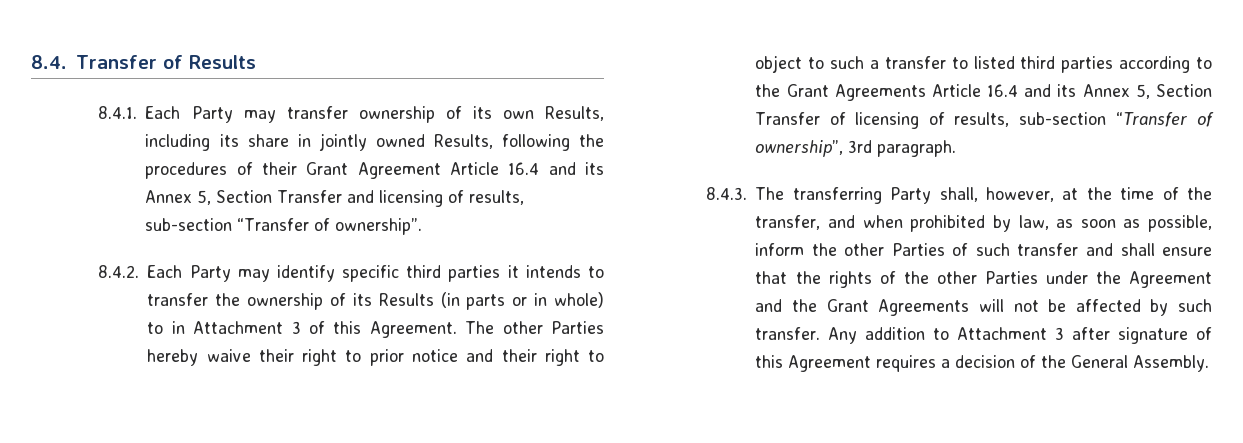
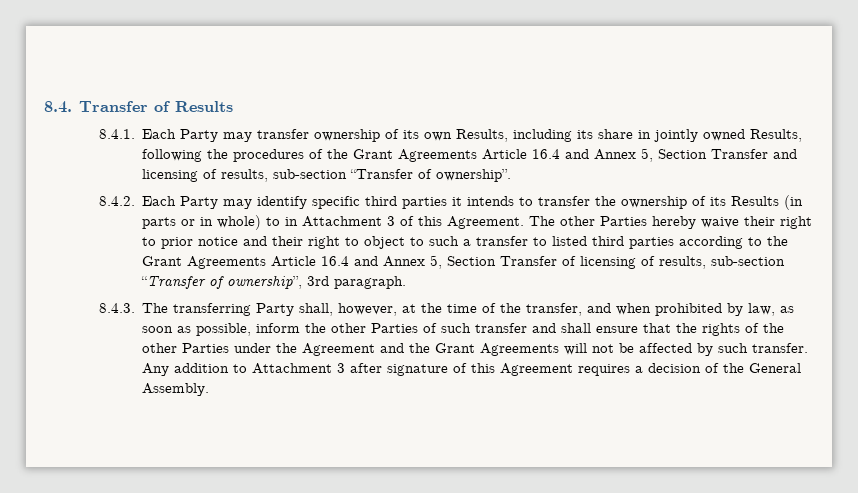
[262,162,604,179] their Grant Agreement Article 16.4 and its -> [326,149,589,162] the Grant Agreements Article 16.4 and
[1057,84,1077,97] its -> (378, 261) none

